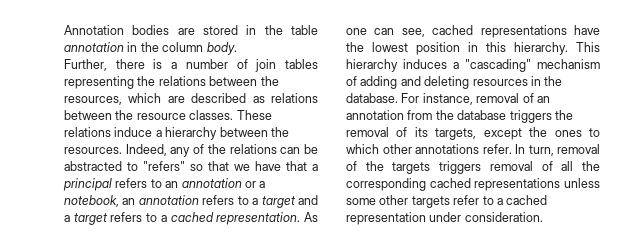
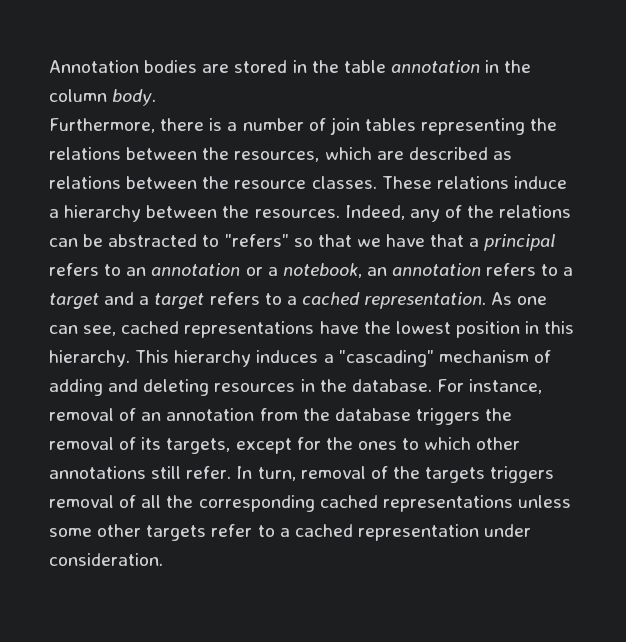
[64,59,107,71] Further, -> [49,118,155,133] Furthermore,
(522, 134) none -> [296,437,321,450] for
(479, 149) none -> [151,466,182,479] still

